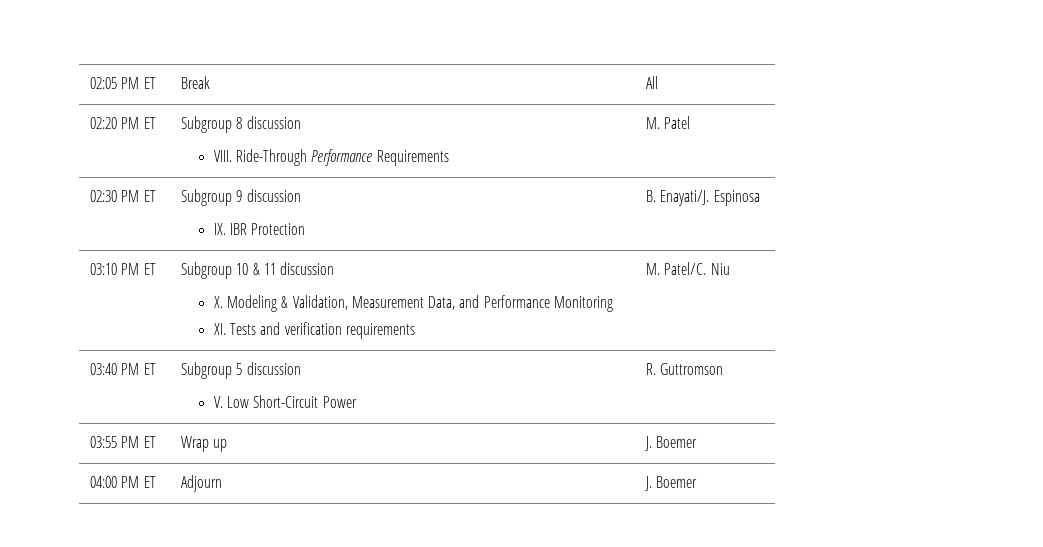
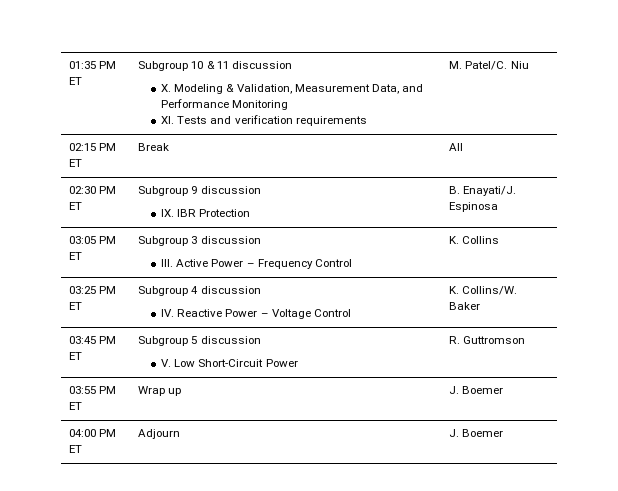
[90,77,156,89] [181,76,211,89] [646,76,659,89] [90,117,156,129] [181,116,301,133] [213,149,449,166] [646,116,691,129] [90,190,156,202] [181,189,301,206] [213,223,306,235] [646,190,760,206] [90,263,118,275] 02:05 PM ET | Break | All // 02:20 PM ET | Subgroup 8 discussion // VIII. Ride-Through Performance Requirements | M. Patel // 02:30 PM ET | Subgroup 9 discussion // IX. IBR Protection | B. Enayati/J. Espinosa // 03:10 -> [69,61,97,69] 01:35
[90,363,118,375] 03:40 -> [69,143,117,151] [69,159,83,167] [138,143,170,151] [449,143,464,151] [69,186,117,194] [69,202,83,210] [138,186,261,196] [161,209,251,217] [449,186,517,196] [449,202,499,212] [69,236,117,244] [69,252,83,260] [138,236,261,246] [161,259,352,269] [449,236,500,244] [69,286,117,294] [69,302,83,310] [138,286,261,296] [161,309,351,319] [449,286,518,295] [449,302,481,310] [69,336,97,344] 02:15 PM ET | Break | All // 02:30 PM ET | Subgroup 9 discussion // IX. IBR Protection | B. Enayati/J. Espinosa // 03:05 PM ET | Subgroup 3 discussion // III. Active Power – Frequency Control | K. Collins // 03:25 PM ET | Subgroup 4 discussion // IV. Reactive Power – Voltage Control | K. Collins/W. Baker // 03:45

